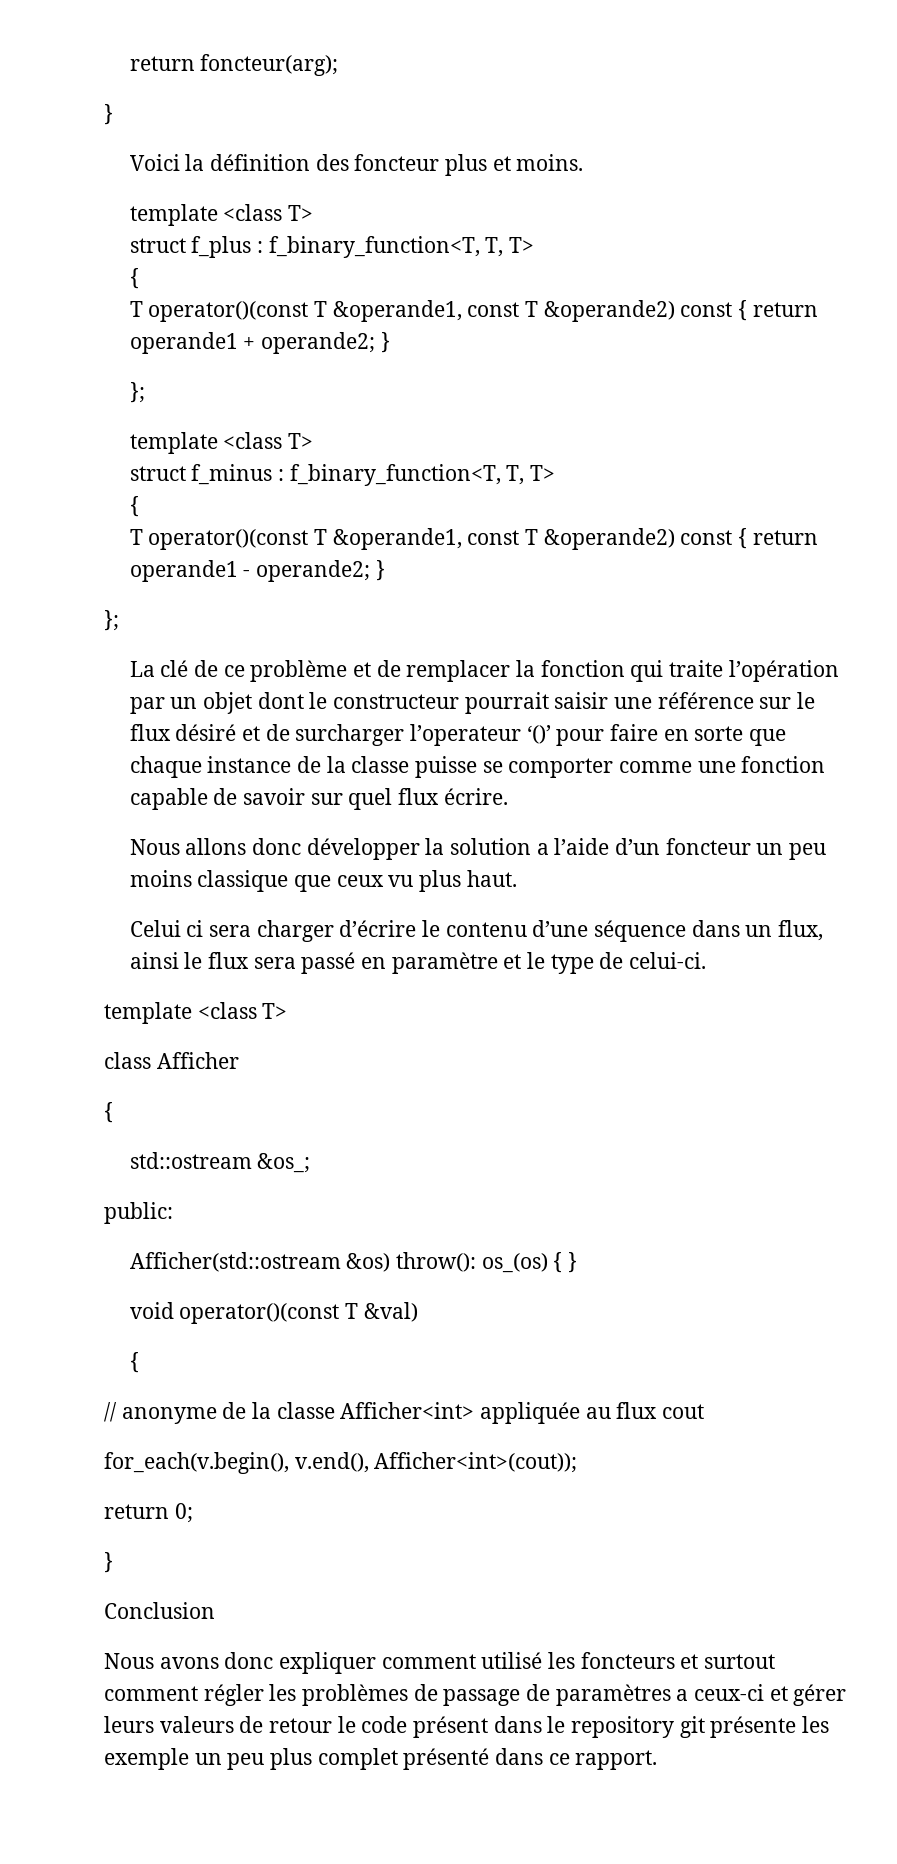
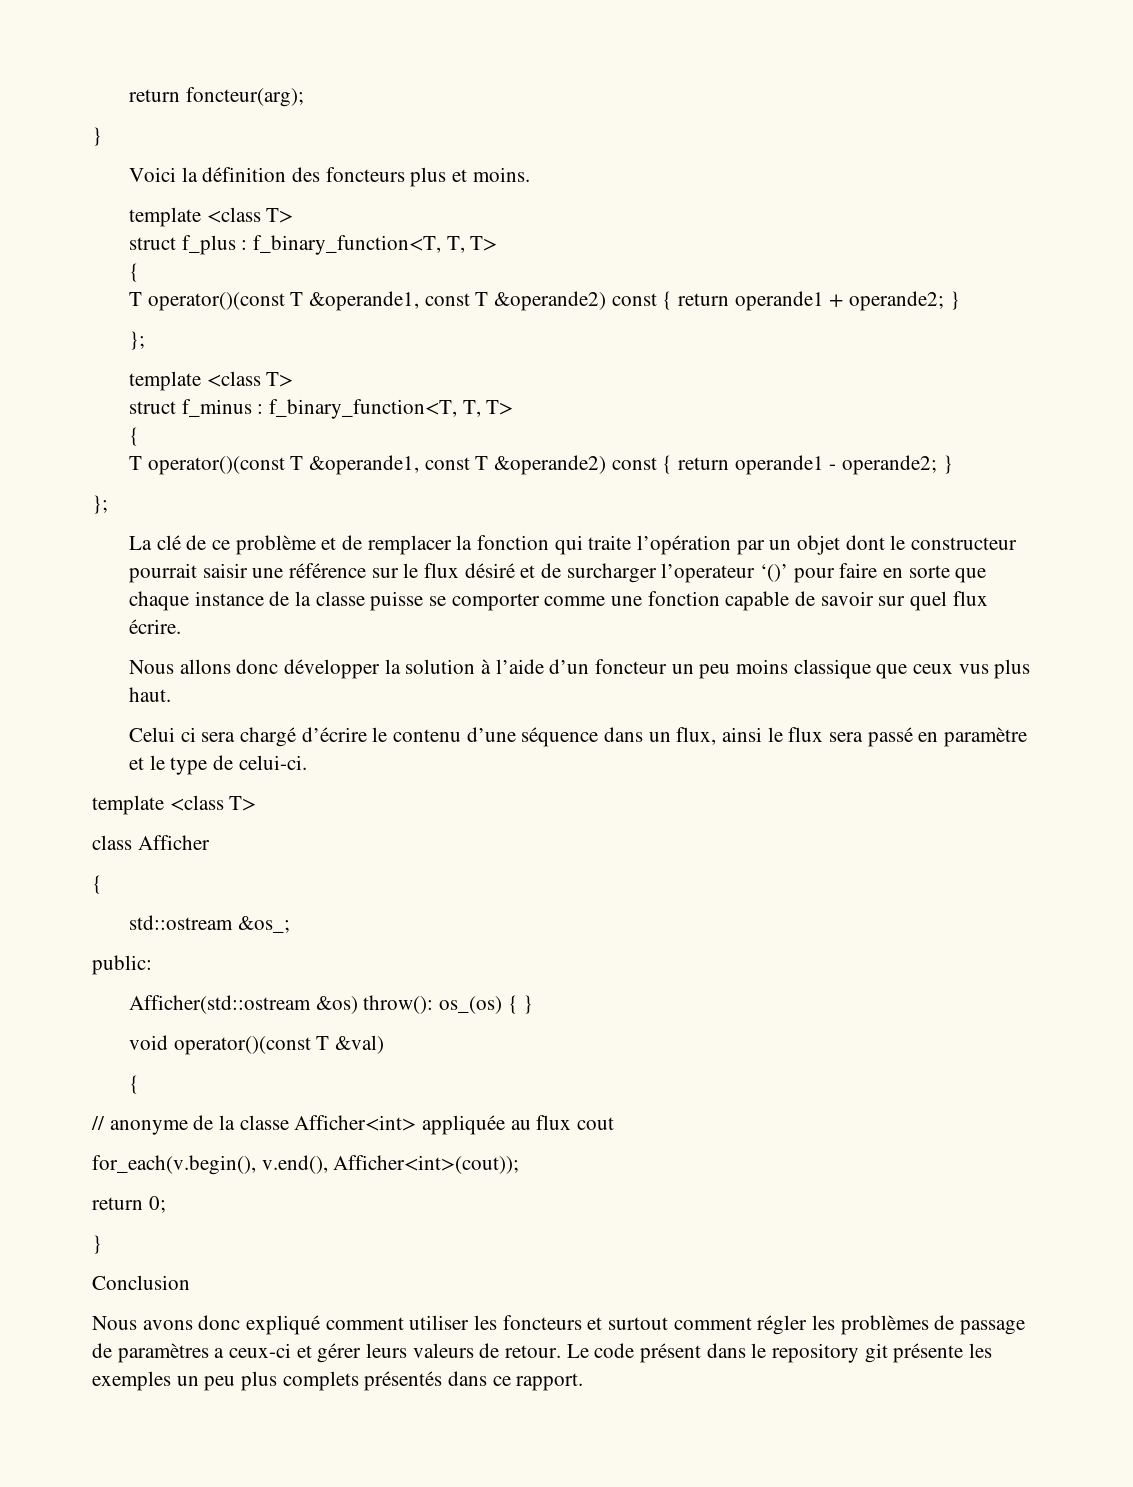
[354,154,440,171] foncteur -> [325,167,405,182] foncteurs
[536,843,549,855] a -> [480,659,491,674] à
[388,875,414,887] vu -> [958,664,989,674] vus
[256,920,334,942] charger -> [239,727,296,747] chargé
[279,1652,543,1674] expliquer comment utilisé -> [246,1315,470,1335] expliqué comment utiliser
[269,1716,356,1733] retour le -> [505,1344,589,1358] retour. Le
[104,1748,189,1770] exemple -> [92,1371,171,1391] exemples
[317,1748,490,1770] complet présenté -> [282,1371,443,1391] complets présentés

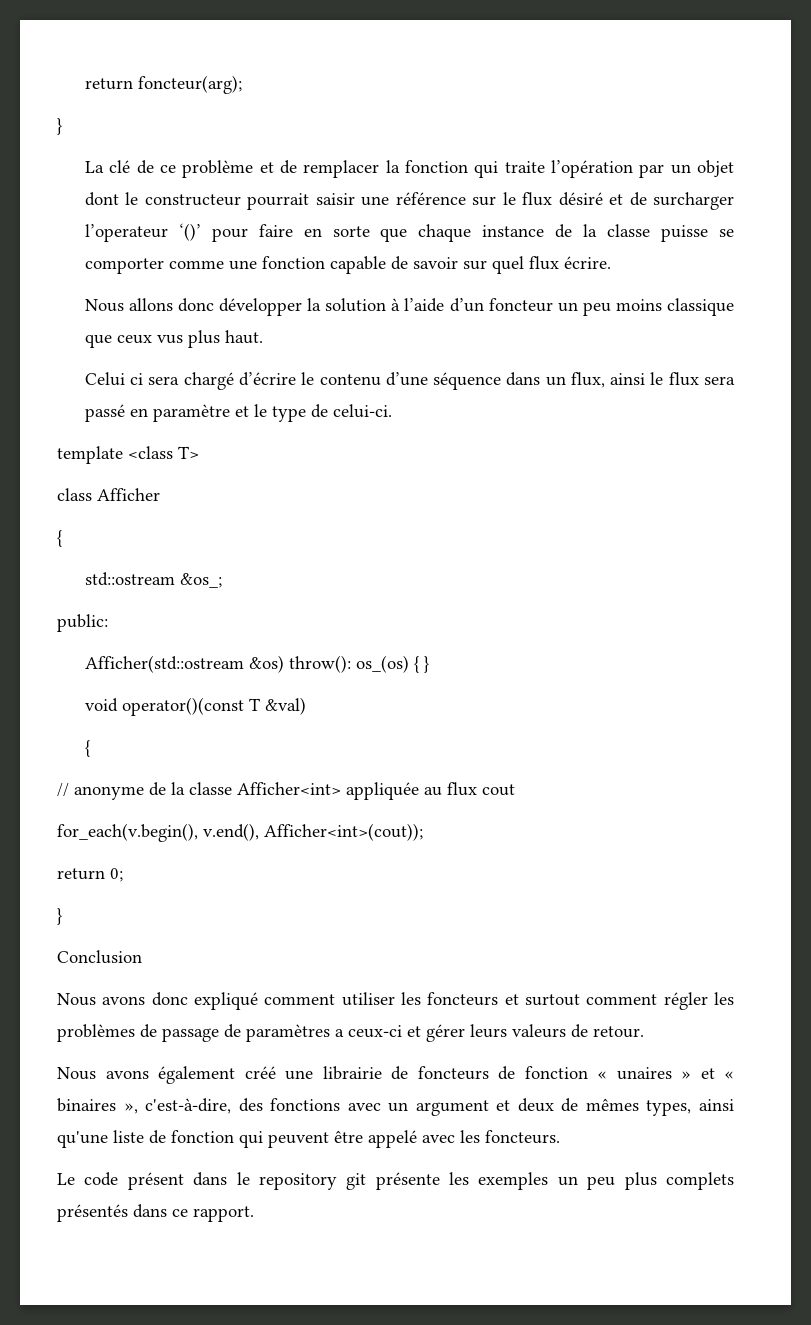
[128,167,530,187] [128,207,294,227] [128,235,498,255] [128,263,139,282] [128,291,960,311] [128,331,145,350] [128,371,294,391] [128,399,514,419] [128,427,139,446] [128,455,953,475] [92,495,108,514] // Voici la définition des foncteurs plus et moins. // template <class T> // struct f_plus : f_binary_function<T, T, T> // { // T operator()(const T &operande1, const T &operande2) const { return operande1 + operande2; } // }; // template <class T> // struct f_minus : f_binary_function<T, T, T> // { // T operator()(const T &operande1, const T &operande2) const { return operande1 - operande2; } // }; -> (62, 126) none
(562, 1351) none -> [57,1066,734,1084] [57,1098,735,1116] [57,1130,560,1148] // Nous avons également créé une librairie de foncteurs de fonction « unaires » et « binaires », c'est-à-dire, des fonctions avec un argument et deux de mêmes types, ainsi qu'une liste de fonction qui peuvent être appelé avec les foncteurs. //

